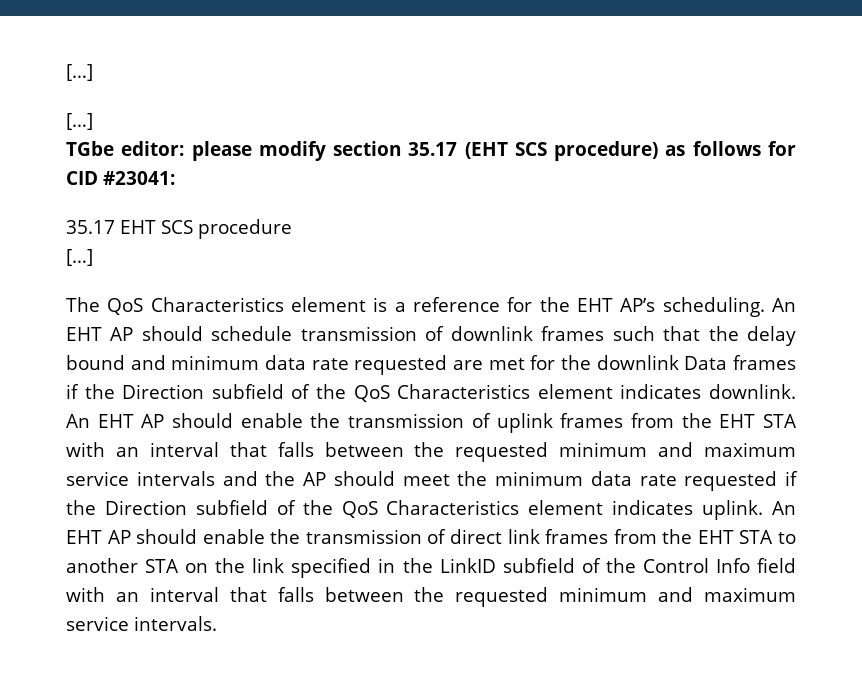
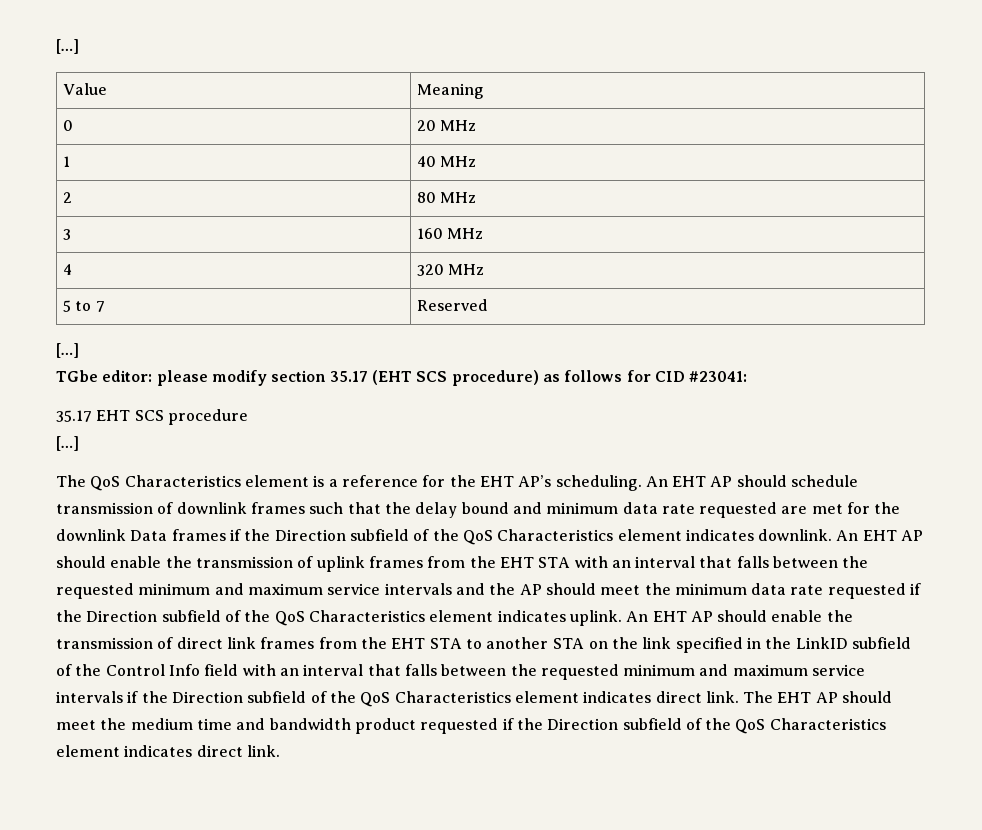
[66,64,93,81] […] -> [56,39,79,54] [62,83,107,95] [416,83,484,99] [62,120,73,131] [416,120,477,131] [62,156,70,167] [416,156,477,167] [62,192,72,203] [416,192,477,203] [62,229,71,240] [416,228,484,239] [62,264,72,275] [416,264,485,276] [62,300,105,312] [416,299,488,311] […] // Value | Meaning // 0 | 20 MHz // 1 | 40 MHz // 2 | 80 MHz // 3 | 160 MHz // 4 | 320 MHz // 5 to 7 | Reserved
[134,616,217,631] intervals. -> [56,691,893,707] [56,718,886,734] [56,745,280,757] intervals if the Direction subfield of the QoS Characteristics element indicates direct link. The EHT AP should meet the medium time and bandwidth product requested if the Direction subfield of the QoS Characteristics element indicates direct link.

